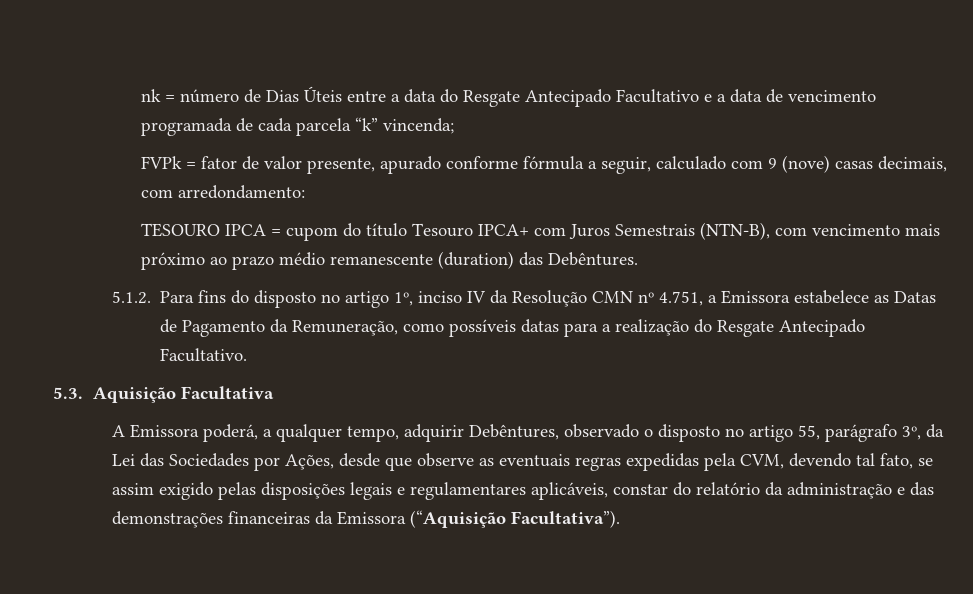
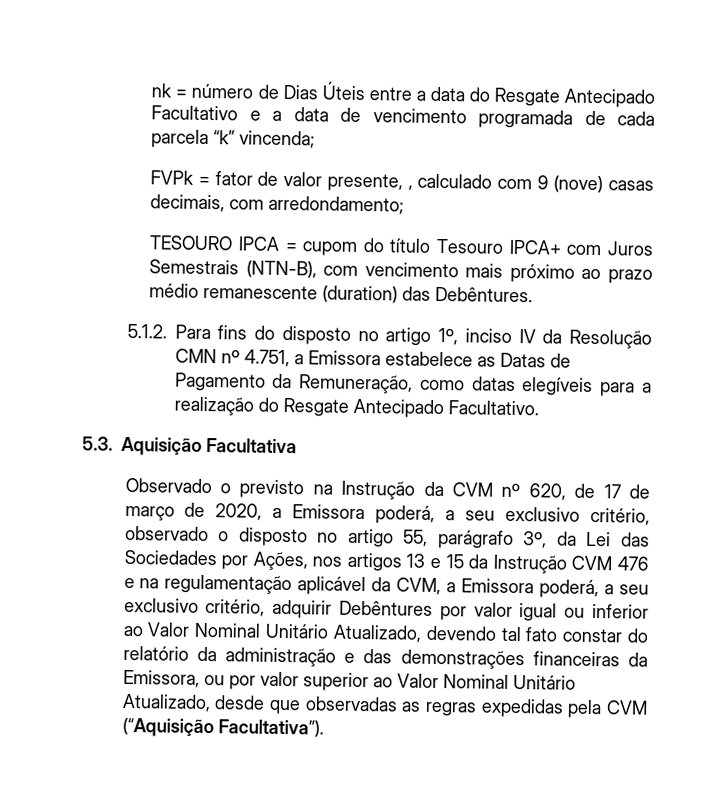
[380,156,652,174] apurado conforme fórmula a seguir, -> [407,185,413,191] ,
[178,185,306,199] arredondamento: -> [268,195,405,215] arredondamento;
[449,319,560,337] possíveis datas -> [471,376,594,396] datas elegíveis
[111,424,559,442] A Emissora poderá, a qualquer tempo, adquirir Debêntures, -> [124,477,650,501] [124,502,650,526] Observado o previsto na Instrução da CVM nº 620, de 17 de março de 2020, a Emissora poderá, a seu exclusivo critério,
[338,453,933,471] [111,482,608,500] desde que observe as eventuais regras expedidas pela CVM, devendo tal fato, se assim exigido pelas disposições legais e regulamentares aplicáveis, -> [312,552,649,574] [123,574,649,599] [123,597,649,622] [122,622,559,643] nos artigos 13 e 15 da Instrução CVM 476 e na regulamentação aplicável da CVM, a Emissora poderá, a seu exclusivo critério, adquirir Debêntures por valor igual ou inferior ao Valor Nominal Unitário Atualizado, devendo tal fato
[336,511,406,525] Emissora -> [122,669,576,692] [121,693,648,719] Emissora, ou por valor superior ao Valor Nominal Unitário Atualizado, desde que observadas as regras expedidas pela CVM

